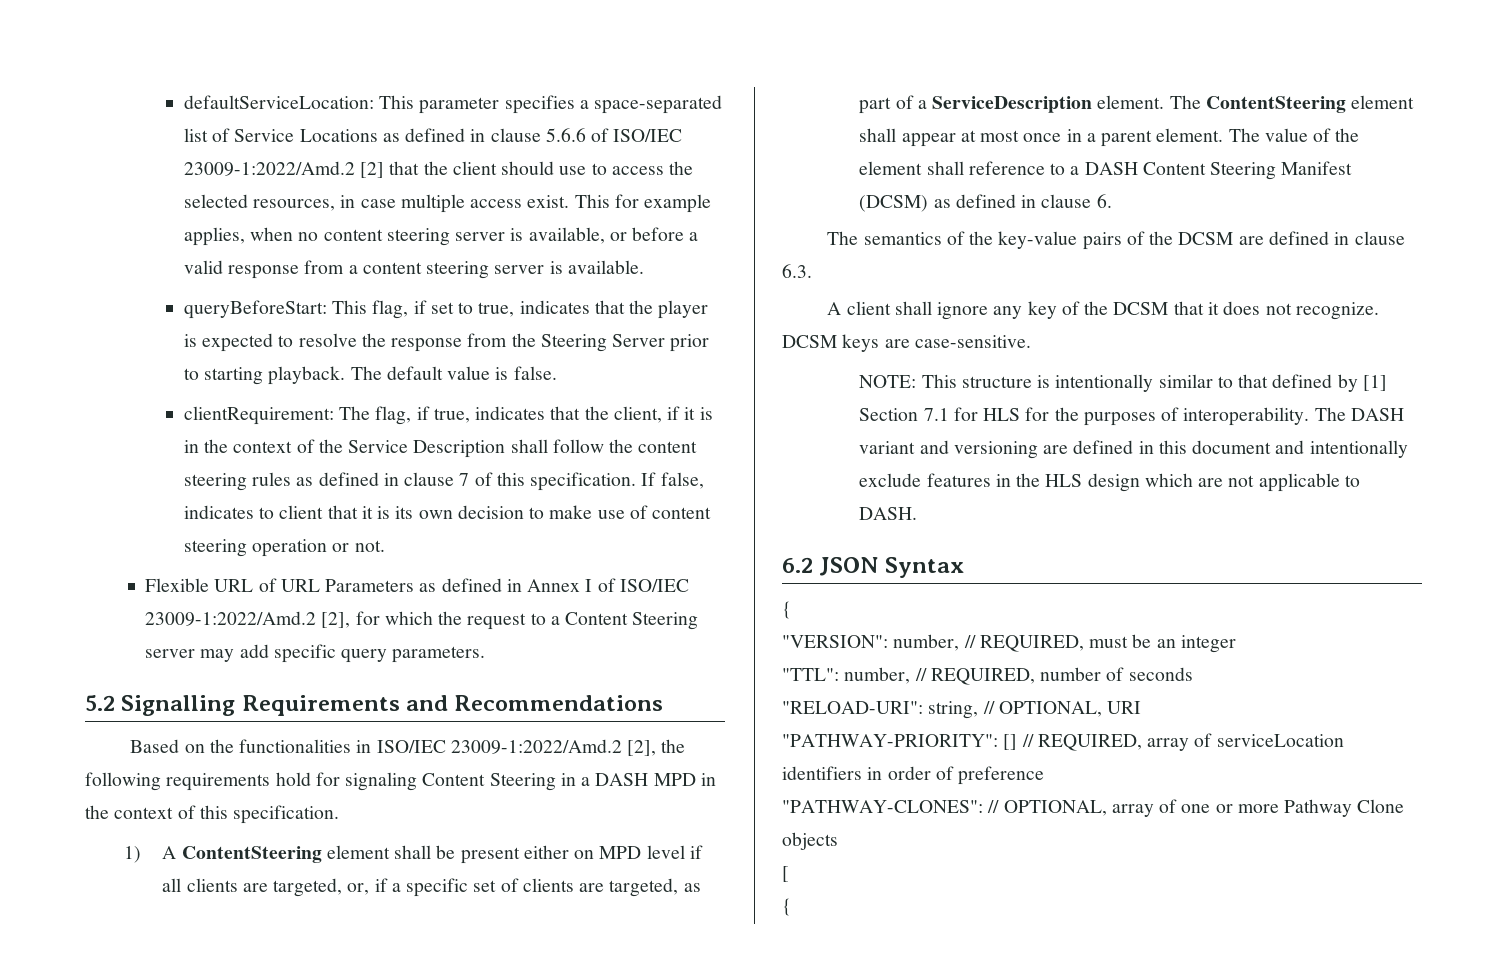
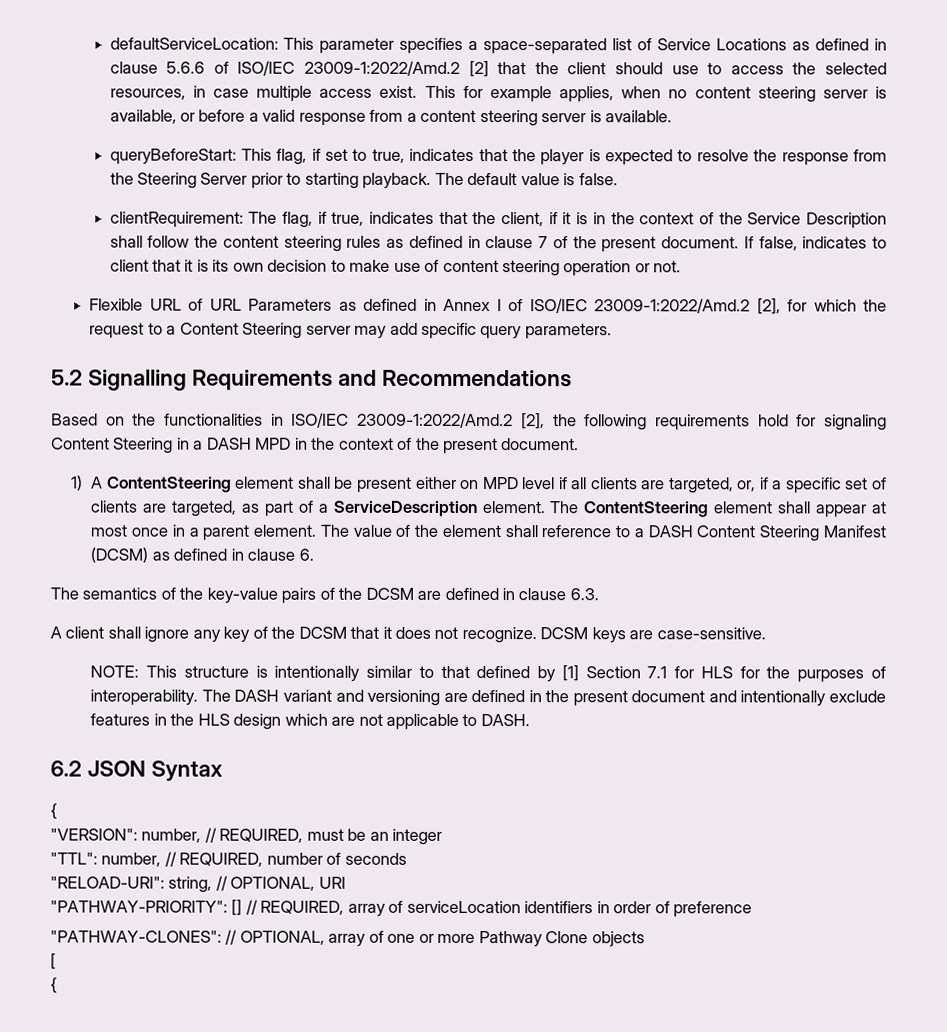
[496,472,637,491] this specification. -> [572,236,740,253] the present document.
[199,805,340,824] this specification. -> [415,437,580,455] the present document.
[1158,440,1187,454] this -> [545,690,628,707] the present

